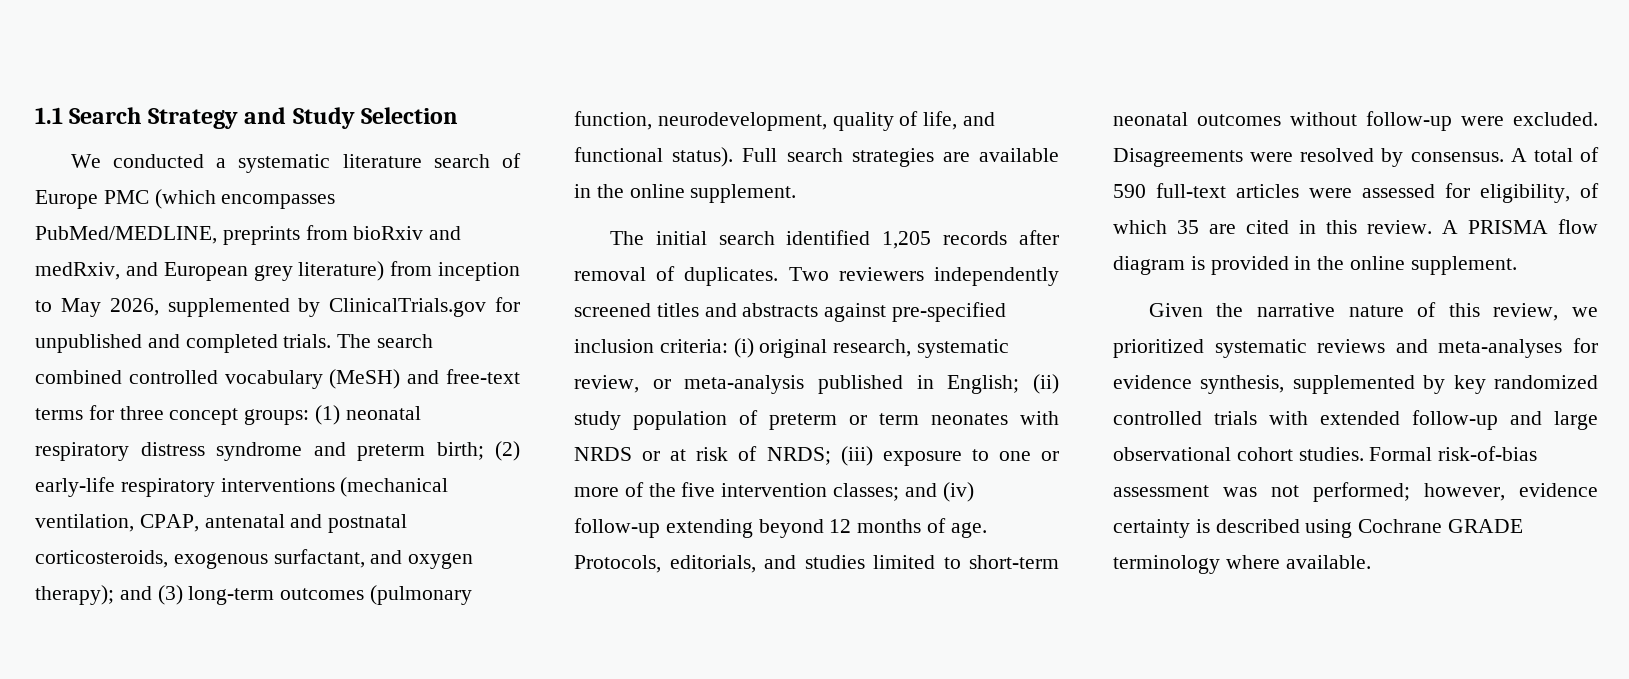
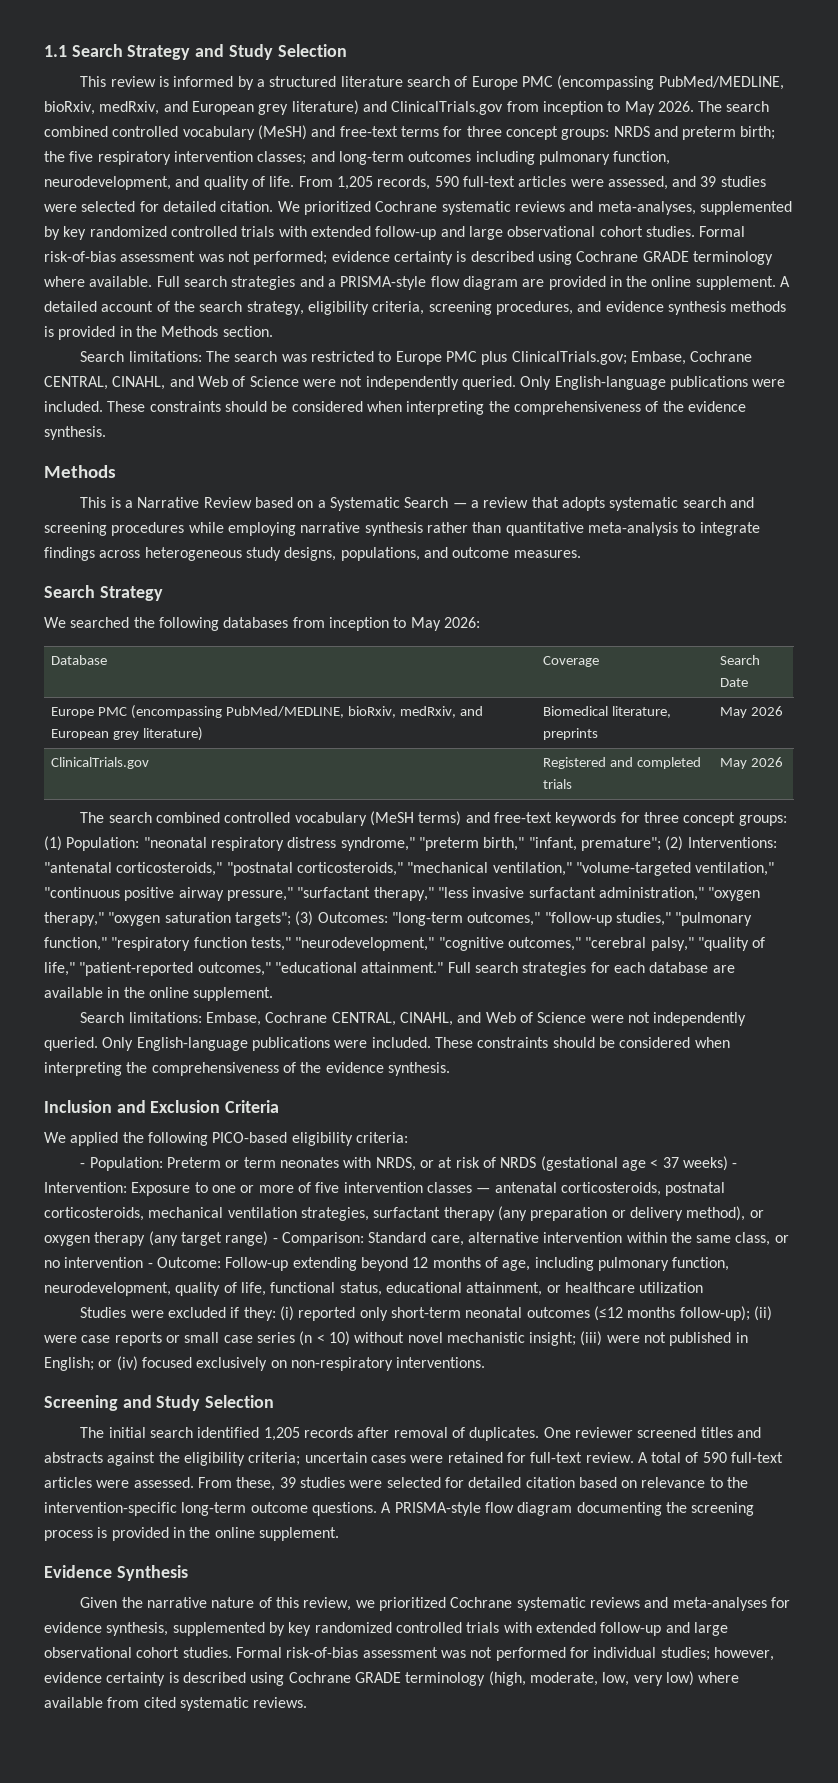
[70,154,331,173] We conducted a systematic -> [80,76,337,90] This review is informed by a structured
[154,189,336,209] [35,225,462,245] [35,261,520,281] [35,297,520,317] [35,334,332,353] (which encompasses PubMed/MEDLINE, preprints from bioRxiv and medRxiv, and European grey literature) from inception to May 2026, supplemented by ClinicalTrials.gov for unpublished and completed trials. -> [557,75,784,90] [44,100,694,115] (encompassing PubMed/MEDLINE, bioRxiv, medRxiv, and European grey literature) and ClinicalTrials.gov from inception to May 2026.
[315,405,421,425] [35,441,520,461] [35,477,449,497] [35,514,408,533] [35,549,474,569] [35,585,473,605] [574,111,996,131] [574,147,934,167] (1) neonatal respiratory distress syndrome and preterm birth; (2) early-life respiratory interventions (mechanical ventilation, CPAP, antenatal and postnatal corticosteroids, exogenous surfactant, and oxygen therapy); and (3) long-term outcomes (pulmonary function, neurodevelopment, quality of life, and functional status). Full search strategies -> [613,126,776,140] [44,151,671,165] [44,176,766,190] [44,201,792,215] [44,226,746,240] [44,251,773,265] [44,276,791,290] [44,301,787,315] [44,326,273,340] [80,351,753,365] [44,376,786,390] [44,401,746,415] [44,426,106,440] [44,465,116,478] [80,497,754,511] [44,522,760,536] [44,547,581,561] [44,585,163,601] [44,617,480,631] [51,655,108,665] [543,656,600,667] [720,655,761,665] [720,678,749,687] [51,705,483,719] [51,727,203,741] [543,706,672,718] [543,728,599,740] [720,706,784,718] [51,757,150,769] [543,757,701,769] [543,779,573,789] [720,757,784,769] [80,811,787,826] [44,836,777,851] [44,862,775,876] [44,887,761,901] [44,911,753,926] [44,937,766,951] [44,962,709,976] NRDS and preterm birth; the five respiratory intervention classes; and long-term outcomes including pulmonary function, neurodevelopment, and quality of life. From 1,205 records, 590 full-text articles were assessed, and 39 studies were selected for detailed citation. We prioritized Cochrane systematic reviews and meta-analyses, supplemented by key randomized controlled trials with extended follow-up and large observational cohort studies. Formal risk-of-bias assessment was not performed; evidence certainty is described using Cochrane GRADE terminology where available. Full search strategies and a PRISMA-style flow diagram are provided in the online supplement. A detailed account of the search strategy, eligibility criteria, screening procedures, and evidence synthesis methods is provided in the Methods section. // Search limitations: The search was restricted to Europe PMC plus ClinicalTrials.gov; Embase, Cochrane CENTRAL, CINAHL, and Web of Science were not independently queried. Only English-language publications were included. These constraints should be considered when interpreting the comprehensiveness of the evidence synthesis. // Methods // This is a Narrative Review based on a Systematic Search — a review that adopts systematic search and screening procedures while employing narrative synthesis rather than quantitative meta-analysis to integrate findings across heterogeneous study designs, populations, and outcome measures. // Search Strategy // We searched the following databases from inception to May 2026: // Database | Coverage | Search Date // Europe PMC (encompassing PubMed/MEDLINE, bioRxiv, medRxiv, and European grey literature) | Biomedical literature, preprints | May 2026 // ClinicalTrials.gov | Registered and completed trials | May 2026 // The search combined controlled vocabulary (MeSH terms) and free-text keywords for three concept groups: (1) Population: "neonatal respiratory distress syndrome," "preterm birth," "infant, premature"; (2) Interventions: "antenatal corticosteroids," "postnatal corticosteroids," "mechanical ventilation," "volume-targeted ventilation," "continuous positive airway pressure," "surfactant therapy," "less invasive surfactant administration," "oxygen therapy," "oxygen saturation targets"; (3) Outcomes: "long-term outcomes," "follow-up studies," "pulmonary function," "respiratory function tests," "neurodevelopment," "cognitive outcomes," "cerebral palsy," "quality of life," "patient-reported outcomes," "educational attainment." Full search strategies for each database
(797, 193) none -> [80,1012,747,1026] [44,1037,730,1051] [44,1062,450,1076] [44,1100,280,1113] [44,1132,408,1146] [80,1156,738,1171] [44,1182,726,1196] [44,1206,764,1221] [44,1231,789,1246] [44,1257,730,1271] [44,1282,704,1296] [80,1306,772,1321] [44,1331,748,1346] [44,1356,486,1371] [44,1395,275,1411] // Search limitations: Embase, Cochrane CENTRAL, CINAHL, and Web of Science were not independently queried. Only English-language publications were included. These constraints should be considered when interpreting the comprehensiveness of the evidence synthesis. // Inclusion and Exclusion Criteria // We applied the following PICO-based eligibility criteria: // - Population: Preterm or term neonates with NRDS, or at risk of NRDS (gestational age < 37 weeks) - Intervention: Exposure to one or more of five intervention classes — antenatal corticosteroids, postnatal corticosteroids, mechanical ventilation strategies, surfactant therapy (any preparation or delivery method), or oxygen therapy (any target range) - Comparison: Standard care, alternative intervention within the same class, or no intervention - Outcome: Follow-up extending beyond 12 months of age, including pulmonary function, neurodevelopment, quality of life, functional status, educational attainment, or healthcare utilization // Studies were excluded if they: (i) reported only short-term neonatal outcomes (≤12 months follow-up); (ii) were case reports or small case series (n < 10) without novel mechanistic insight; (iii) were not published in English; or (iv) focused exclusively on non-respiratory interventions. // Screening and Study Selection
[788,267,1059,286] Two reviewers independently -> [543,1427,633,1438] One reviewer
[892,302,1007,322] [574,338,1010,358] [574,374,1059,394] [574,410,1059,430] [574,446,1059,466] [574,482,974,502] [574,518,987,538] [574,555,1059,573] [1113,111,1598,131] [1113,148,1504,167] pre-specified inclusion criteria: (i) original research, systematic review, or meta-analysis published in English; (ii) study population of preterm or term neonates with NRDS or at risk of NRDS; (iii) exposure to one or more of the five intervention classes; and (iv) follow-up extending beyond 12 months of age. Protocols, editorials, and studies limited to short-term neonatal outcomes without follow-up were excluded. Disagreements were resolved by consensus. -> [158,1452,634,1466] the eligibility criteria; uncertain cases were retained for full-text review.
[1362,183,1599,203] [1113,219,1598,234] [1113,256,1185,275] assessed for eligibility, of which 35 are cited in this review. A PRISMA flow diagram -> [133,1477,749,1491] [44,1502,755,1516] [44,1530,93,1541] assessed. From these, 39 studies were selected for detailed citation based on relevance to the intervention-specific long-term outcome questions. A PRISMA-style flow diagram documenting the screening process
(1517, 265) none -> [44,1565,188,1581] // Evidence Synthesis
(1204, 348) none -> [450,1597,513,1608] Cochrane
[1313,482,1410,502] performed; -> [495,1647,710,1661] performed for individual studies;
[1225,555,1371,569] where available. -> [488,1671,740,1686] [44,1697,308,1711] (high, moderate, low, very low) where available from cited systematic reviews.

